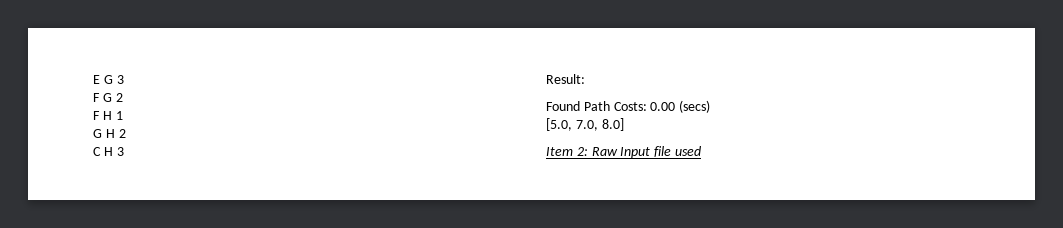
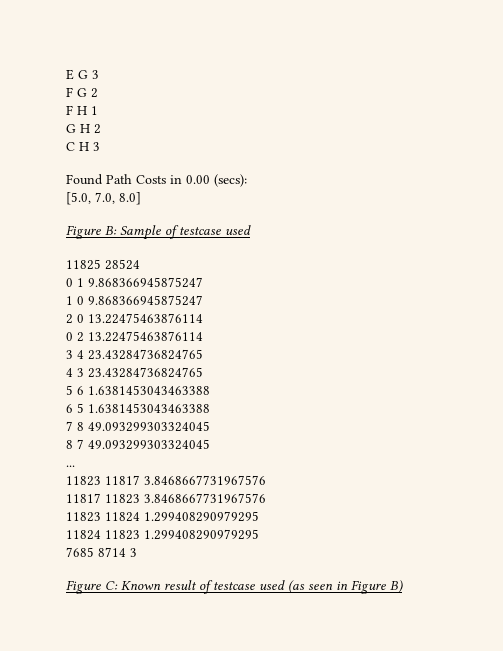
[546,74,585,84] // Result: -> (100, 146) none
[613,100,711,113] Costs: 0.00 (secs) -> [136,174,247,187] Costs in 0.00 (secs):
[546,146,701,158] Item 2: Raw Input file used -> [66,225,251,240] [66,259,140,270] [66,277,203,288] [66,295,203,306] [66,313,203,324] [66,331,203,342] [66,349,203,360] [66,367,203,378] [66,385,210,395] [66,403,210,413] [66,421,210,432] [66,439,210,450] [66,465,75,467] [66,475,266,486] [66,493,266,504] [66,511,259,522] [66,529,259,540] [66,547,137,557] [66,580,403,594] Figure B: Sample of testcase used // 11825 28524 // 0 1 9.868366945875247 // 1 0 9.868366945875247 // 2 0 13.22475463876114 // 0 2 13.22475463876114 // 3 4 23.43284736824765 // 4 3 23.43284736824765 // 5 6 1.6381453043463388 // 6 5 1.6381453043463388 // 7 8 49.093299303324045 // 8 7 49.093299303324045 // ... // 11823 11817 3.8468667731967576 // 11817 11823 3.8468667731967576 // 11823 11824 1.299408290979295 // 11824 11823 1.299408290979295 // 7685 8714 3 // Figure C: Known result of testcase used (as seen in Figure B)

